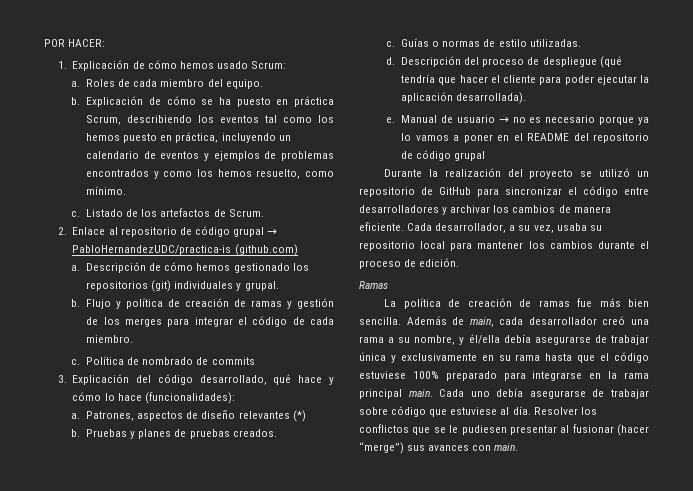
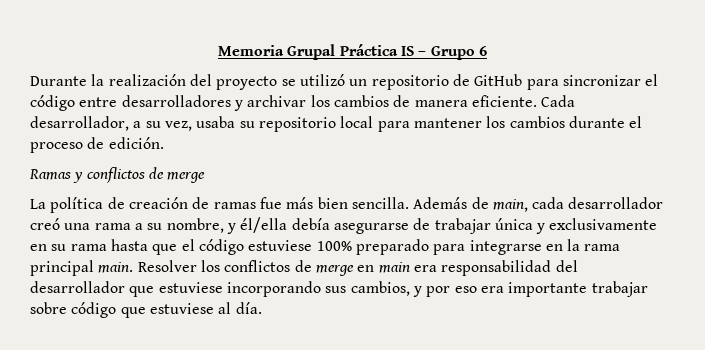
[44,39,106,47] [57,60,286,71] [71,79,263,89] [71,96,334,107] [86,115,334,125] [86,132,291,143] [86,151,334,161] [86,169,334,179] [86,186,127,195] [71,208,264,217] [57,226,278,237] [72,244,298,256] [71,262,309,273] [86,280,279,292] [71,298,334,309] [86,316,334,327] [86,335,134,343] [71,356,255,365] [57,374,334,385] [72,392,235,404] [71,410,306,422] [71,429,277,439] [386,38,581,47] [386,56,622,68] [401,74,649,85] [401,92,527,104] [386,115,649,125] [401,133,649,143] [401,150,486,161] POR HACER: // 1. Explicación de cómo hemos usado Scrum: // a. Roles de cada miembro del equipo. // b. Explicación de cómo se ha puesto en práctica Scrum, describiendo los eventos tal como los hemos puesto en práctica, incluyendo un calendario de eventos y ejemplos de problemas encontrados y como los hemos resuelto, como mínimo. // c. Listado de los artefactos de Scrum. // 2. Enlace al repositorio de código grupal → PabloHernandezUDC/practica-is (github.com) // a. Descripción de cómo hemos gestionado los repositorios (git) individuales y grupal. // b. Flujo y política de creación de ramas y gestión de los merges para integrar el código de cada miembro. // c. Política de nombrado de commits // 3. Explicación del código desarrollado, qué hace y cómo lo hace (funcionalidades): // a. Patrones, aspectos de diseño relevantes (*) // b. Pruebas y planes de pruebas creados. // c. Guías o normas de estilo utilizadas. // d. Descripción del proceso de despliegue (qué tendría que hacer el cliente para poder ejecutar la aplicación desarrollada). // e. Manual de usuario → no es necesario porque ya lo vamos a poner en el README del repositorio de código grupal -> [218,44,487,60] Memoria Grupal Práctica IS – Grupo 6
(388, 285) none -> [73,167,206,183] y conflictos de merge
[439,388,605,399] Cada uno debía asegurarse de -> [137,260,578,276] [30,281,588,297] Resolver los conflictos de merge en main era responsabilidad del desarrollador que estuviese incorporando sus cambios, y por eso era importante
[533,407,597,415] [359,424,649,436] [359,442,519,454] Resolver los conflictos que se le pudiesen presentar al fusionar (hacer “merge”) sus avances con main. -> (262, 308) none

